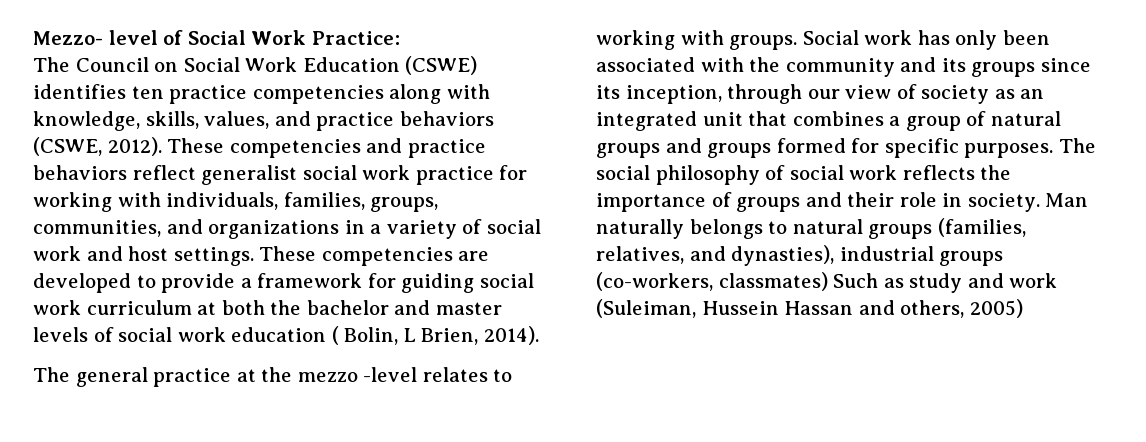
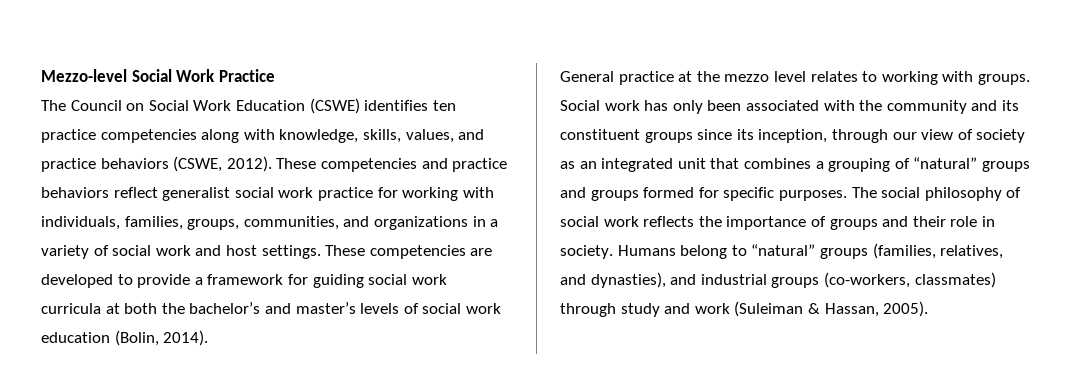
[33,30,400,45] Mezzo- level of Social Work Practice: -> [41,69,275,82] Mezzo-level Social Work Practice
[86,300,192,315] curriculum -> [41,303,101,314] curricula
[306,300,502,315] bachelor and master -> [189,302,356,314] bachelor’s and master’s
[331,326,479,345] ( Bolin, L Brien, -> [114,330,159,346] (Bolin,
[33,367,148,387] The general -> [560,71,614,82] General
[363,367,418,382] -level -> [773,71,806,82] level
(966, 65) none -> [560,129,640,140] constituent
[905,111,1061,131] group of natural -> [828,157,978,172] grouping of “natural”
[1045,193,1089,207] [596,219,863,239] Man naturally belongs to natural -> [617,244,816,259] Humans belong to “natural”
(835, 255) none -> [670,274,697,285] and
[833,273,904,288] Such as -> [560,303,616,317] through
[596,299,1023,318] (Suleiman, Hussein Hassan and others, 2005) -> [734,301,929,317] (Suleiman & Hassan, 2005).

